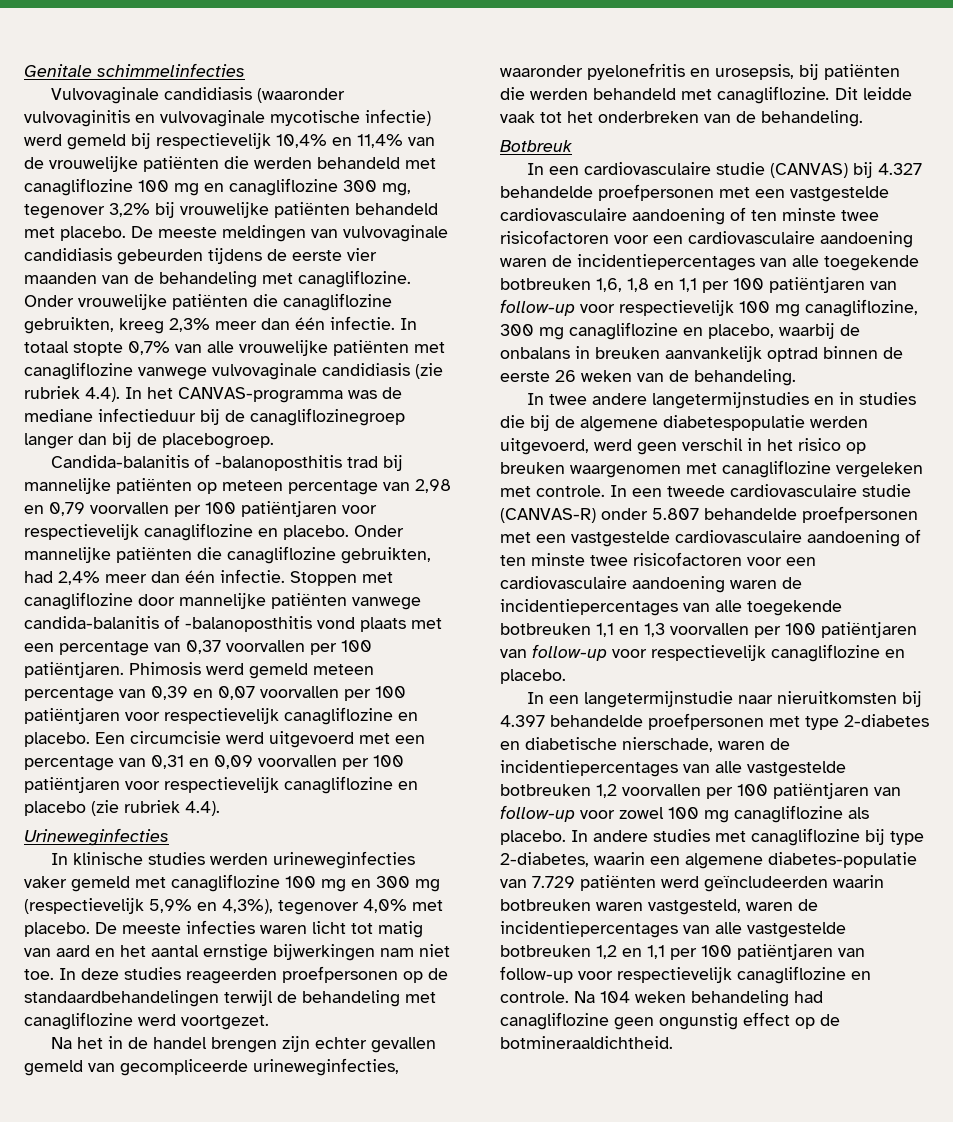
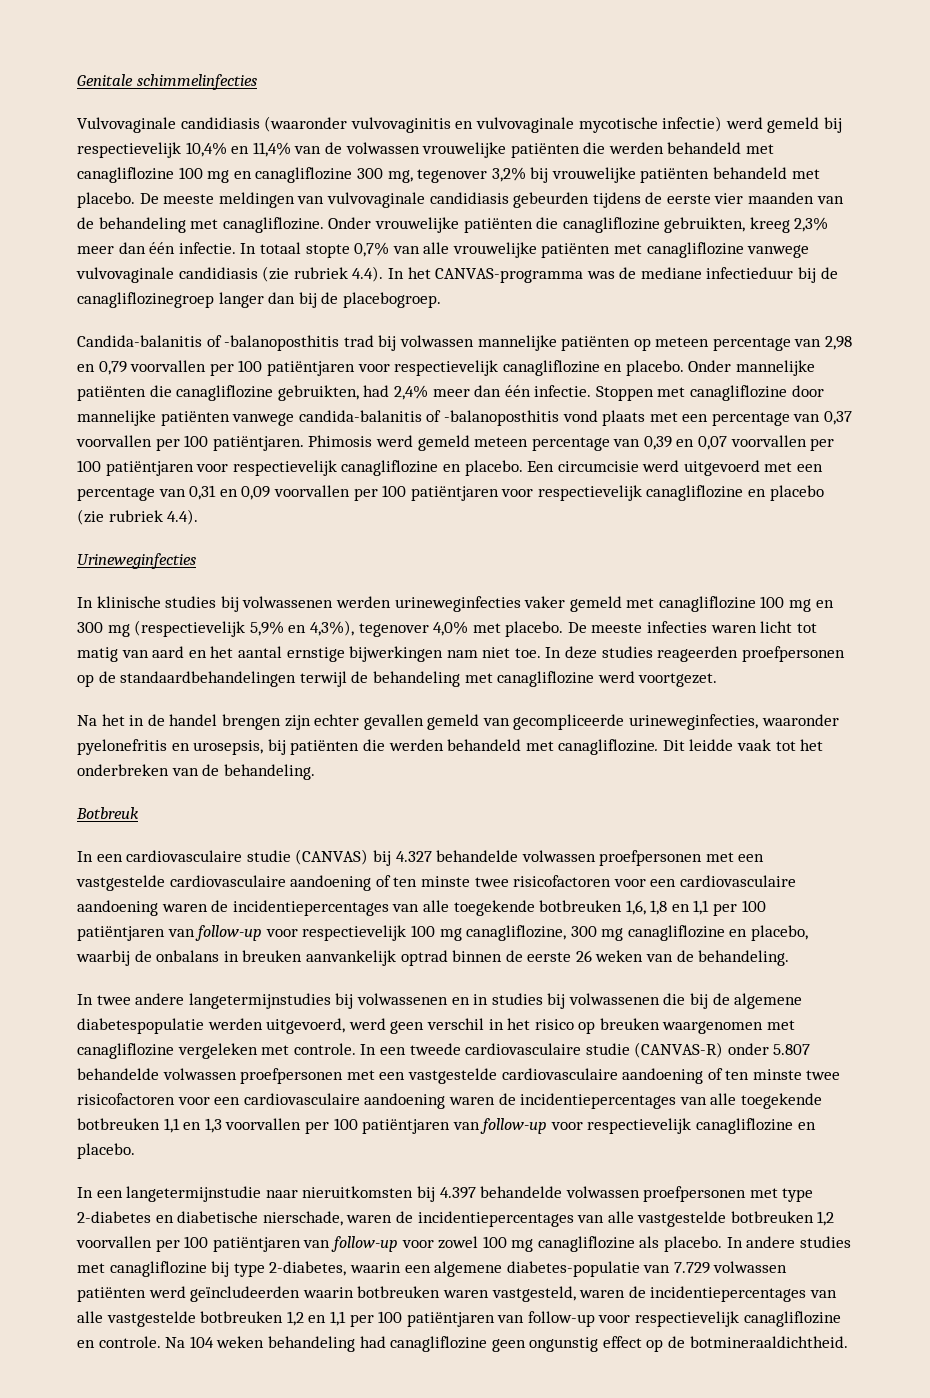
(44, 163) none -> [345,142,420,154] volwassen
(403, 463) none -> [399,335,474,347] volwassen
(205, 858) none -> [220,596,334,612] bij volwassenen
(593, 192) none -> [521,850,596,862] volwassen
(809, 400) none -> [335,993,448,1009] bij volwassenen
(916, 398) none -> [547,993,660,1009] bij volwassenen
(797, 514) none -> [162,1068,237,1080] volwassen
(643, 721) none -> [565,1186,640,1198] volwassen
(575, 882) none -> [713,1261,788,1273] volwassen

